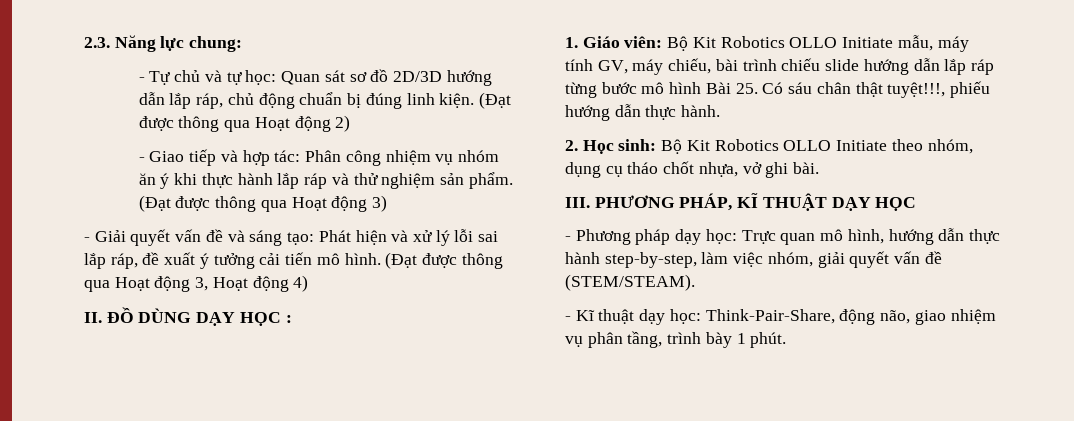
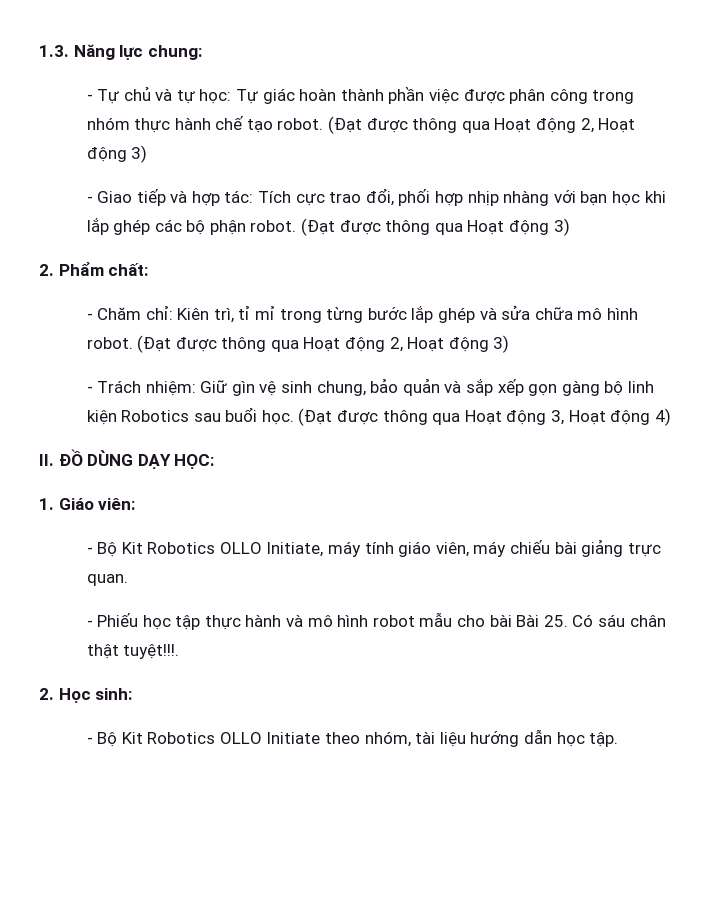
[84,37,110,48] 2.3. -> [39,45,69,57] 1.3.
[281,69,492,86] [138,92,511,109] [138,115,351,132] Quan sát sơ đồ 2D/3D hướng dẫn lắp ráp, chủ động chuẩn bị đúng linh kiện. (Đạt được thông qua Hoạt động 2) -> [236,87,635,104] [86,116,636,134] [86,145,148,163] Tự giác hoàn thành phần việc được phân công trong nhóm thực hành chế tạo robot. (Đạt được thông qua Hoạt động 2, Hoạt động 3)
[305,150,499,166] [138,172,513,189] Phân công nhiệm vụ nhóm ăn ý khi thực hành lắp ráp và thử nghiệm sản phẩm. -> [258,188,666,206] [86,218,297,235] Tích cực trao đổi, phối hợp nhịp nhàng với bạn học khi lắp ghép các bộ phận robot.
[84,229,499,246] [84,252,381,269] - Giải quyết vấn đề và sáng tạo: Phát hiện và xử lý lỗi sai lắp ráp, đề xuất ý tưởng cải tiến mô hình. -> [39,262,149,276] [86,305,638,323] [86,335,510,353] [86,378,654,396] [86,407,294,425] 2. Phẩm chất: // - Chăm chỉ: Kiên trì, tỉ mỉ trong từng bước lắp ghép và sửa chữa mô hình robot. (Đạt được thông qua Hoạt động 2, Hoạt động 3) // - Trách nhiệm: Giữ gìn vệ sinh chung, bảo quản và sắp xếp gọn gàng bộ linh kiện Robotics sau buổi học.
[239,312,292,326] HỌC : -> [174,454,215,469] HỌC:
[667,35,969,52] [565,58,994,75] [565,82,702,98] Bộ Kit Robotics OLLO Initiate mẫu, máy tính GV, máy chiếu, bài trình chiếu slide hướng dẫn lắp ráp từng bước mô hình -> [86,539,661,557] [86,574,128,586] [86,612,512,630] // - Bộ Kit Robotics OLLO Initiate, máy tính giáo viên, máy chiếu bài giảng trực quan. // - Phiếu học tập thực hành và mô hình robot mẫu cho bài
[887,81,990,98] [565,104,721,121] tuyệt!!!, phiếu hướng dẫn thực hành. -> [123,644,180,659] tuyệt!!!.
(657, 145) none -> [86,737,93,744] // -
[565,161,820,178] [565,193,917,211] [565,228,1000,245] [565,251,942,268] [565,274,695,291] [565,309,996,325] [565,331,787,348] dụng cụ tháo chốt nhựa, vở ghi bài. // III. PHƯƠNG PHÁP, KĨ THUẬT DẠY HỌC // - Phương pháp dạy học: Trực quan mô hình, hướng dẫn thực hành step-by-step, làm việc nhóm, giải quyết vấn đề (STEM/STEAM). // - Kĩ thuật dạy học: Think-Pair-Share, động não, giao nhiệm vụ phân tầng, trình bày 1 phút. -> [415,729,619,747] tài liệu hướng dẫn học tập.

